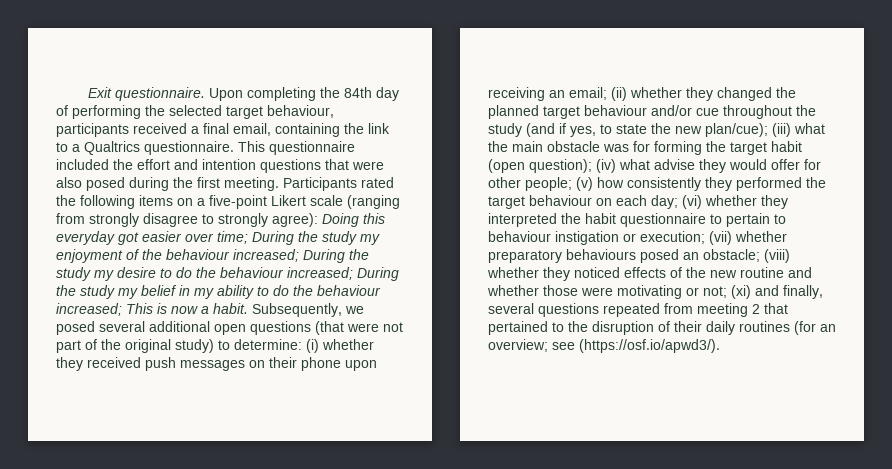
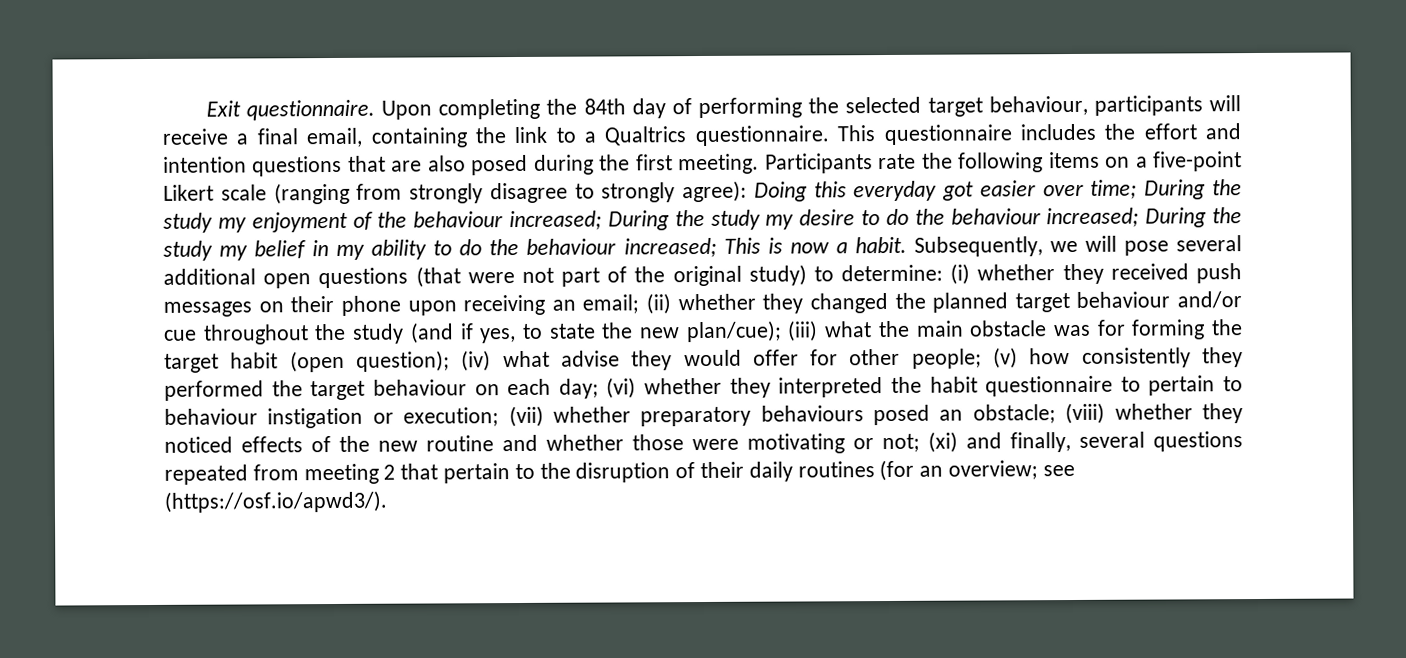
[133,123,187,134] received -> [1209,95,1241,112] [162,128,228,145] will receive
[56,159,109,170] included -> [1019,123,1096,141] includes
[352,161,384,170] were -> [391,160,423,172] are
[361,177,394,188] rated -> [878,153,917,170] rate
[56,321,95,335] posed -> [1084,235,1169,256] will pose
[488,321,548,335] pertained -> [443,463,511,484] pertain

